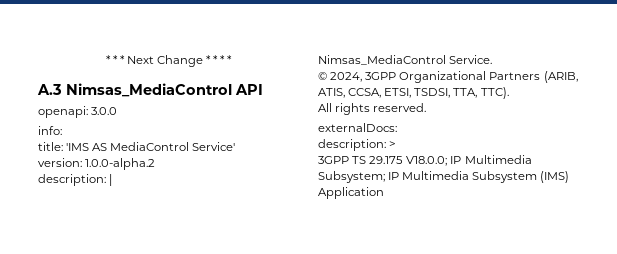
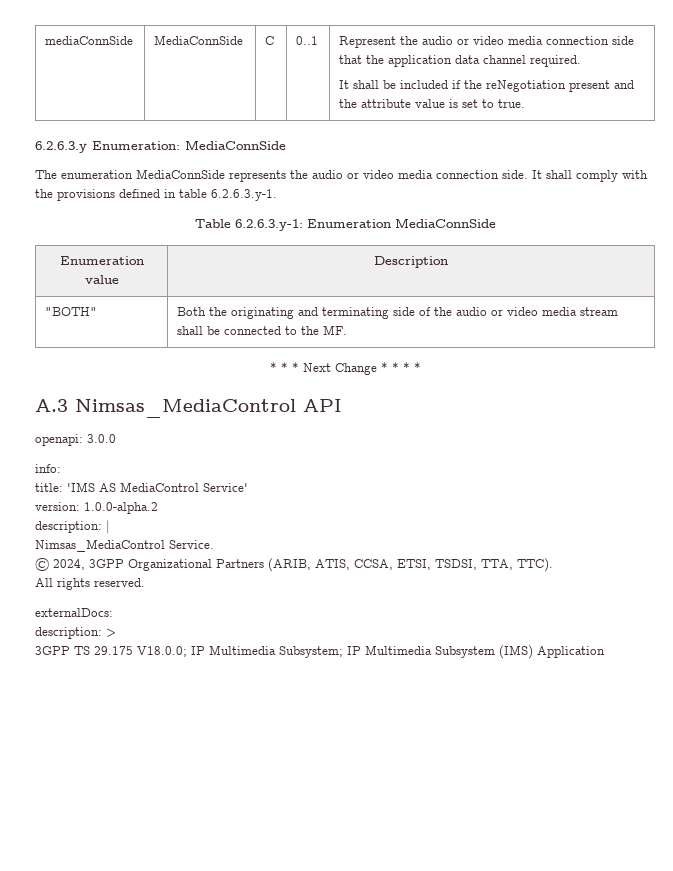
(105, 59) none -> [45,36,134,45] [154,35,244,45] [265,36,275,45] [296,36,319,45] [339,36,635,48] [339,55,582,67] [339,80,635,92] [339,99,526,108] [35,140,286,153] [35,169,648,182] [35,189,277,201] [194,218,496,231] [59,256,144,265] [84,275,119,284] [374,256,448,268] [45,307,98,316] [177,307,619,319] [177,325,348,335] mediaConnSide | MediaConnSide | C | 0..1 | Represent the audio or video media connection side that the application data channel required. // It shall be included if the reNegotiation present and the attribute value is set to true. // 6.2.6.3.y Enumeration: MediaConnSide // The enumeration MediaConnSide represents the audio or video media connection side. It shall comply with the provisions defined in table 6.2.6.3.y-1. // Table 6.2.6.3.y-1: Enumeration MediaConnSide // Enumeration value | Description // "BOTH" | Both the originating and terminating side of the audio or video media stream shall be connected to the MF. //

